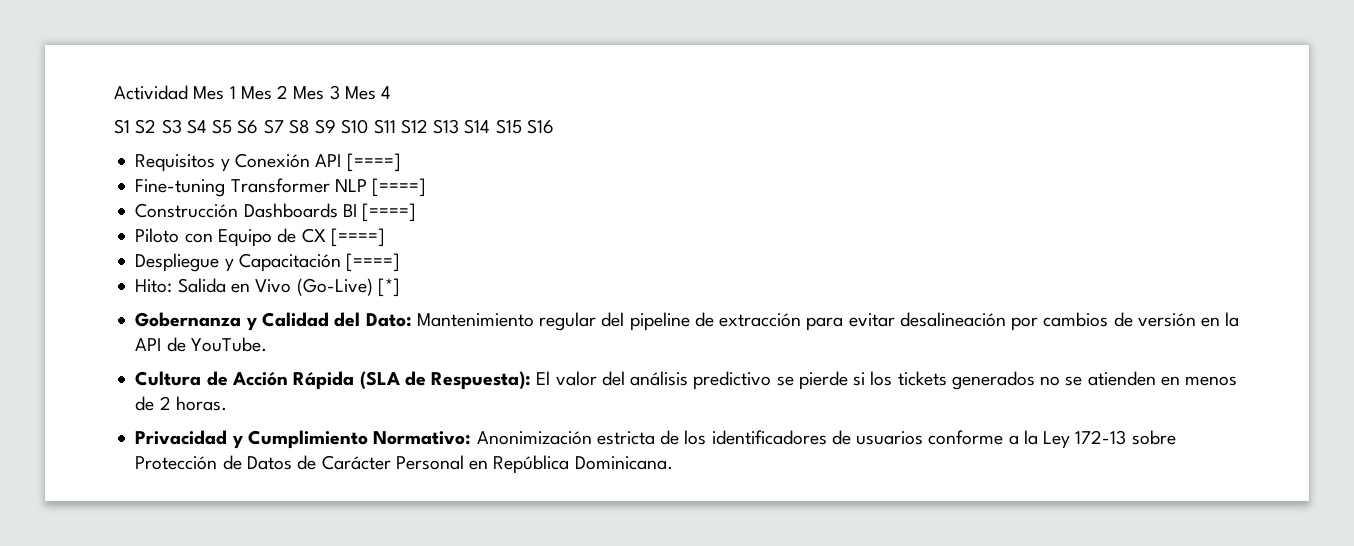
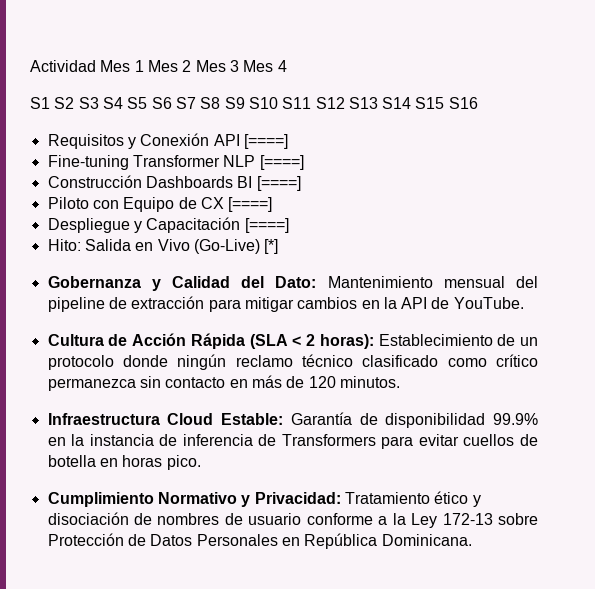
[539,312,597,331] regular -> [443,276,505,288] mensual
[848,312,1196,331] evitar desalineación por cambios de versión -> [244,297,358,312] mitigar cambios
[404,371,1238,390] [135,396,227,411] [135,430,924,449] de Respuesta): El valor del análisis predictivo se pierde si los tickets generados no se atienden en menos de 2 horas. // Privacidad y Cumplimiento Normativo: Anonimización estricta de los identificadores de usuarios -> [292,334,538,349] [47,354,538,370] [47,375,400,391] [47,412,538,428] [47,434,538,449] [47,455,201,470] [47,491,481,507] [47,512,302,525] < 2 horas): Establecimiento de un protocolo donde ningún reclamo técnico clasificado como crítico permanezca sin contacto en más de 120 minutos. // Infraestructura Cloud Estable: Garantía de disponibilidad 99.9% en la instancia de inferencia de Transformers para evitar cuellos de botella en horas pico. // Cumplimiento Normativo y Privacidad: Tratamiento ético y disociación de nombres de usuario
[297,455,464,470] de Carácter Personal -> [196,534,278,546] Personales

